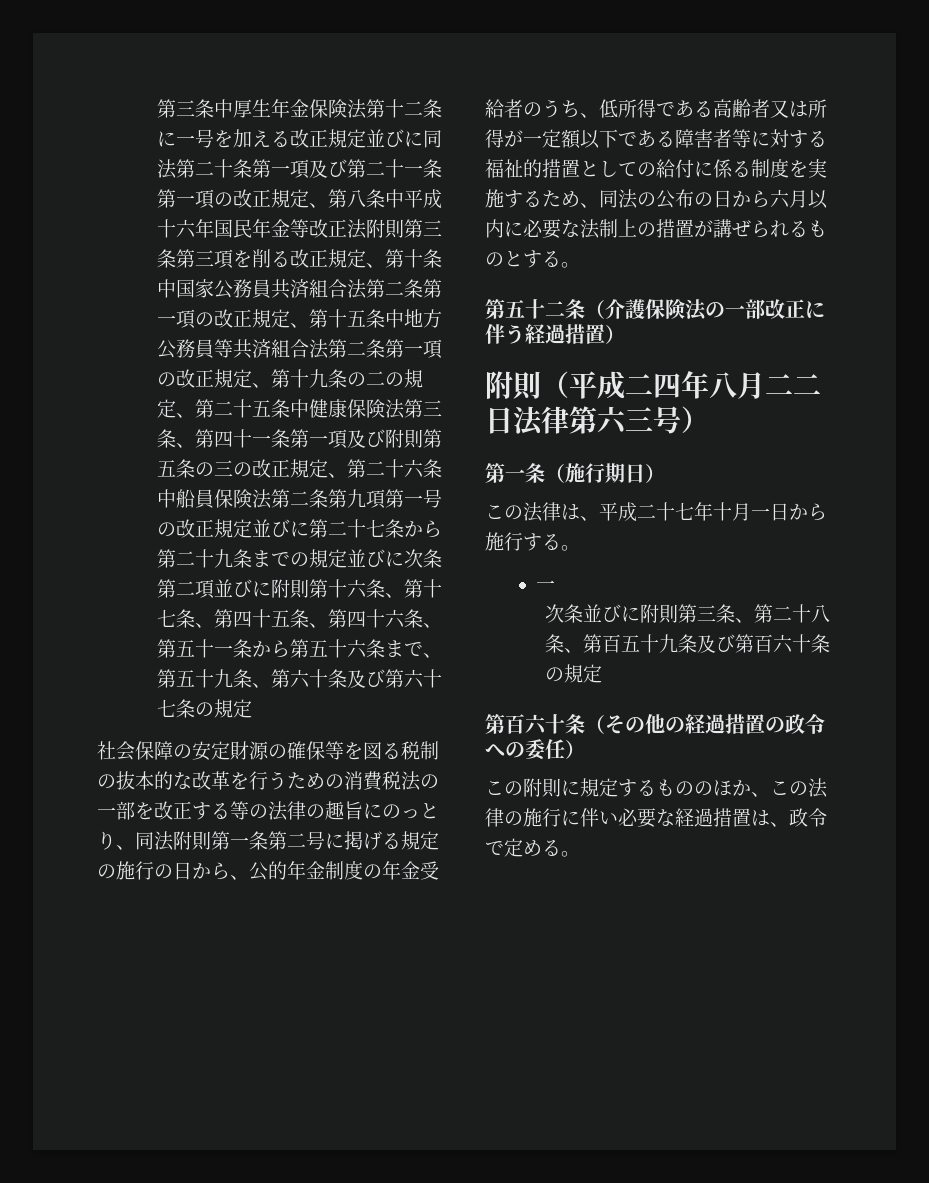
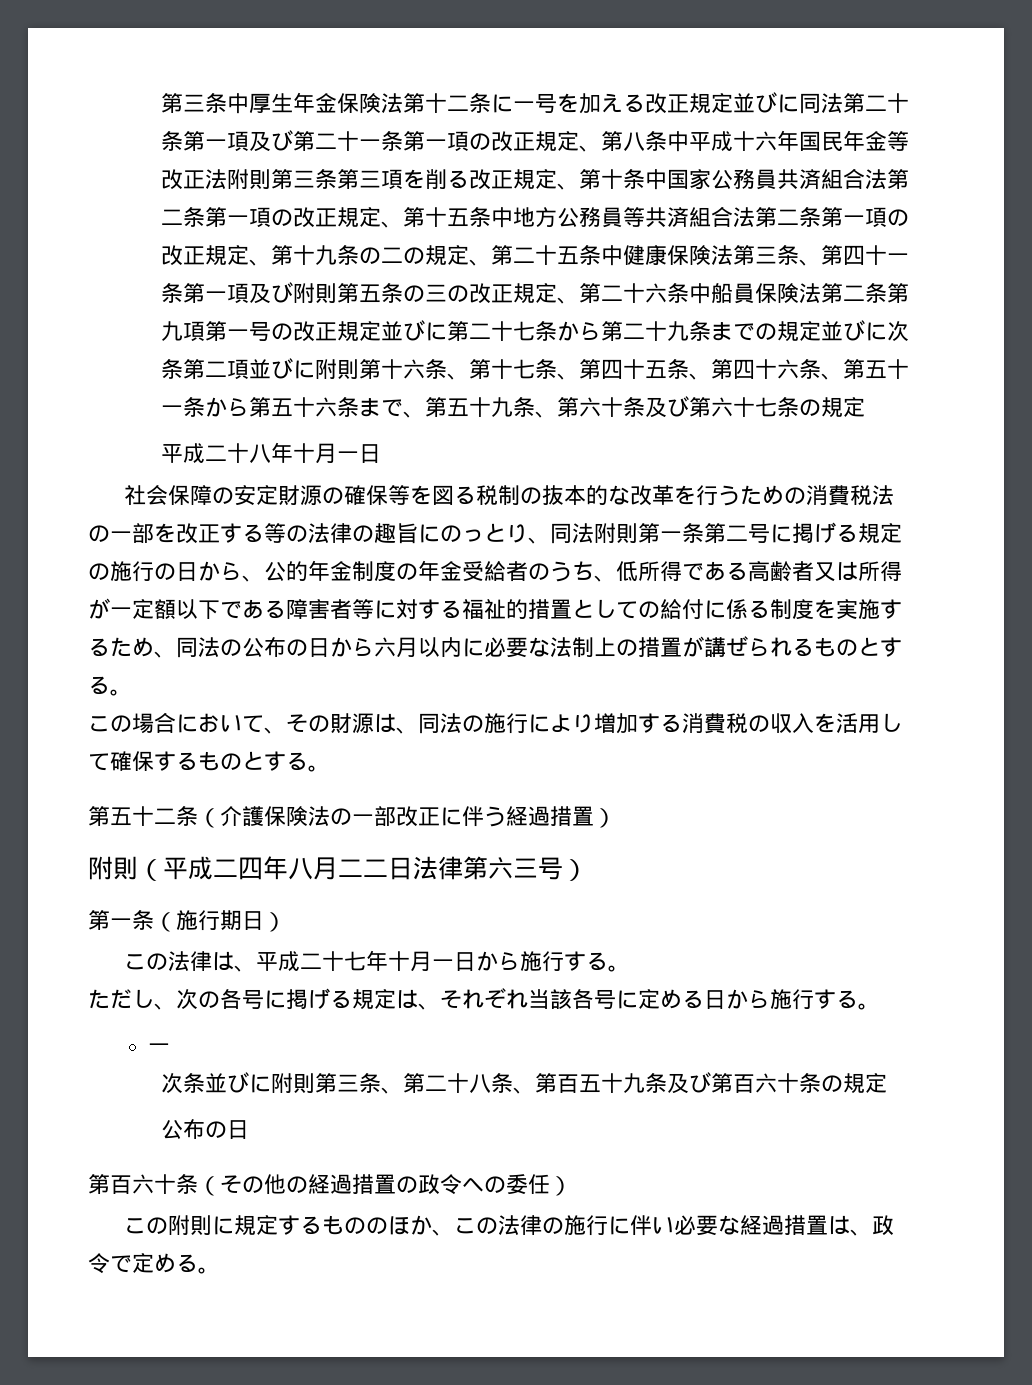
(253, 708) none -> [160,442,381,464] // 平成二十八年十月一日
(580, 265) none -> [88,712,902,734] [88,751,330,772] // この場合において、その財源は、同法の施行により増加する消費税の収入を活用して確保するものとする。
(580, 548) none -> [88,988,880,1010] // ただし、次の各号に掲げる規定は、それぞれ当該各号に定める日から施行する。
(603, 673) none -> [160,1119,249,1139] // 公布の日

